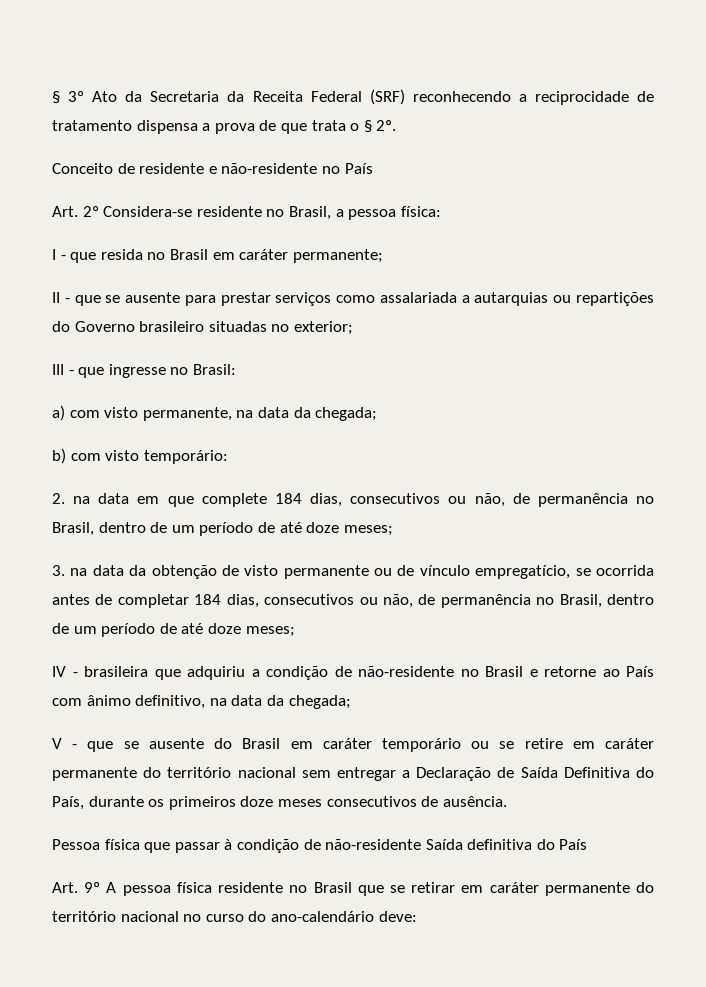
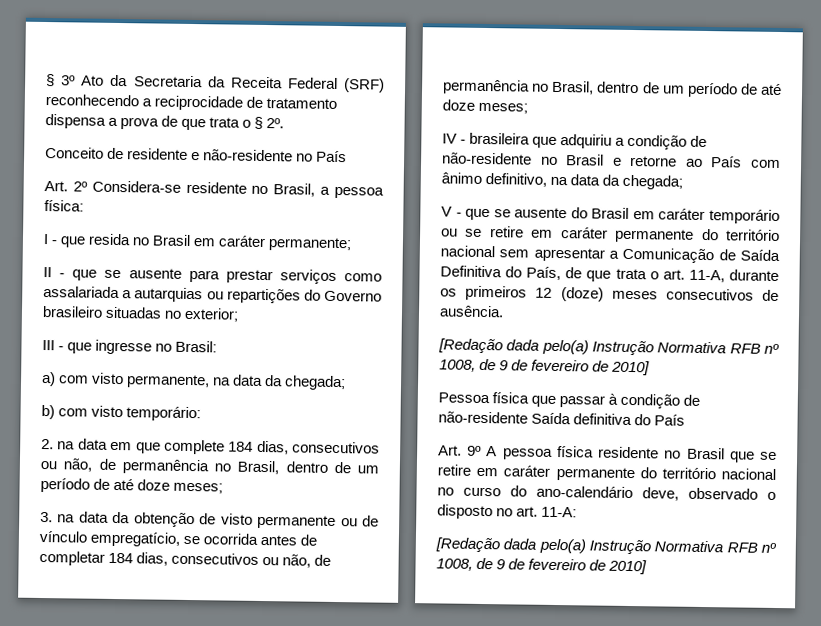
[336,767,492,781] entregar a Declaração -> [533,247,715,264] apresentar a Comunicação
(84, 803) none -> [565,267,725,283] de que trata o art. 11-A,
[240,796,274,807] doze -> [535,287,604,302] 12 (doze)
(507, 801) none -> [438,338,780,356] [439,358,651,376] // [Redação dada pelo(a) Instrução Normativa RFB nº 1008, de 9 de fevereiro de 2010]
[411,882,456,893] retirar -> [437,464,471,476] retire
[378,911,417,922] deve: -> [642,487,776,501] [437,504,578,520] [435,537,777,555] [436,557,648,575] deve, observado o disposto no art. 11-A: // [Redação dada pelo(a) Instrução Normativa RFB nº 1008, de 9 de fevereiro de 2010]

